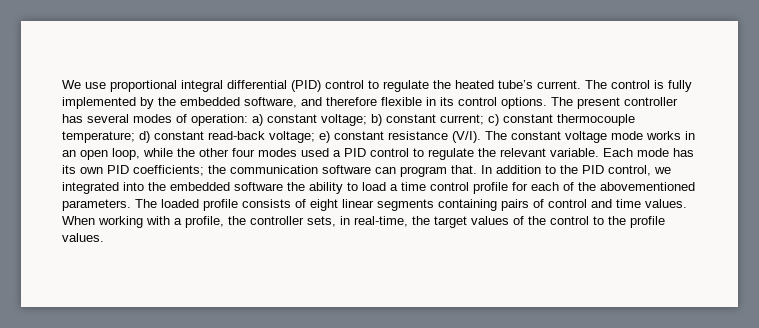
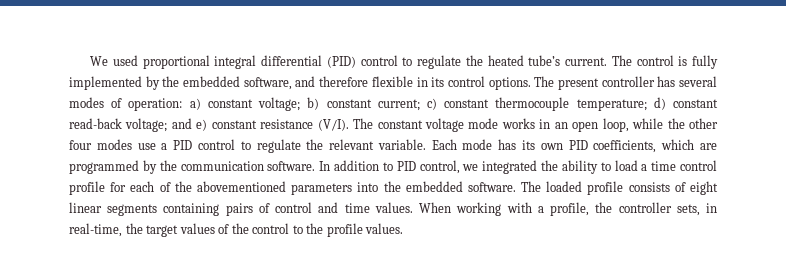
[85,82,106,89] use -> [112,55,138,66] used
(315, 137) none -> [171,118,192,129] and
[301,148,329,157] used -> [137,143,156,150] use
[133,165,477,177] coefficients; the communication software can program that. -> [593,139,717,153] [69,160,316,174] coefficients, which are programmed by the communication software.
[560,165,578,174] the -> (393, 166) none
[123,182,283,191] into the embedded software -> (538, 167) none
[62,199,131,211] parameters. -> [291,181,516,195] parameters into the embedded software.

